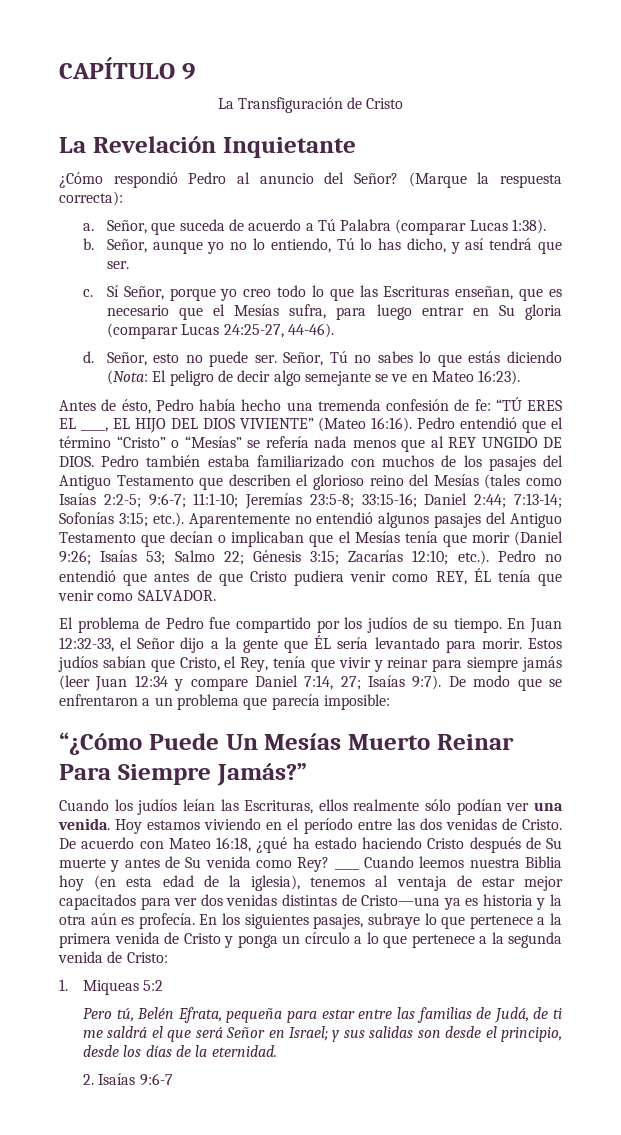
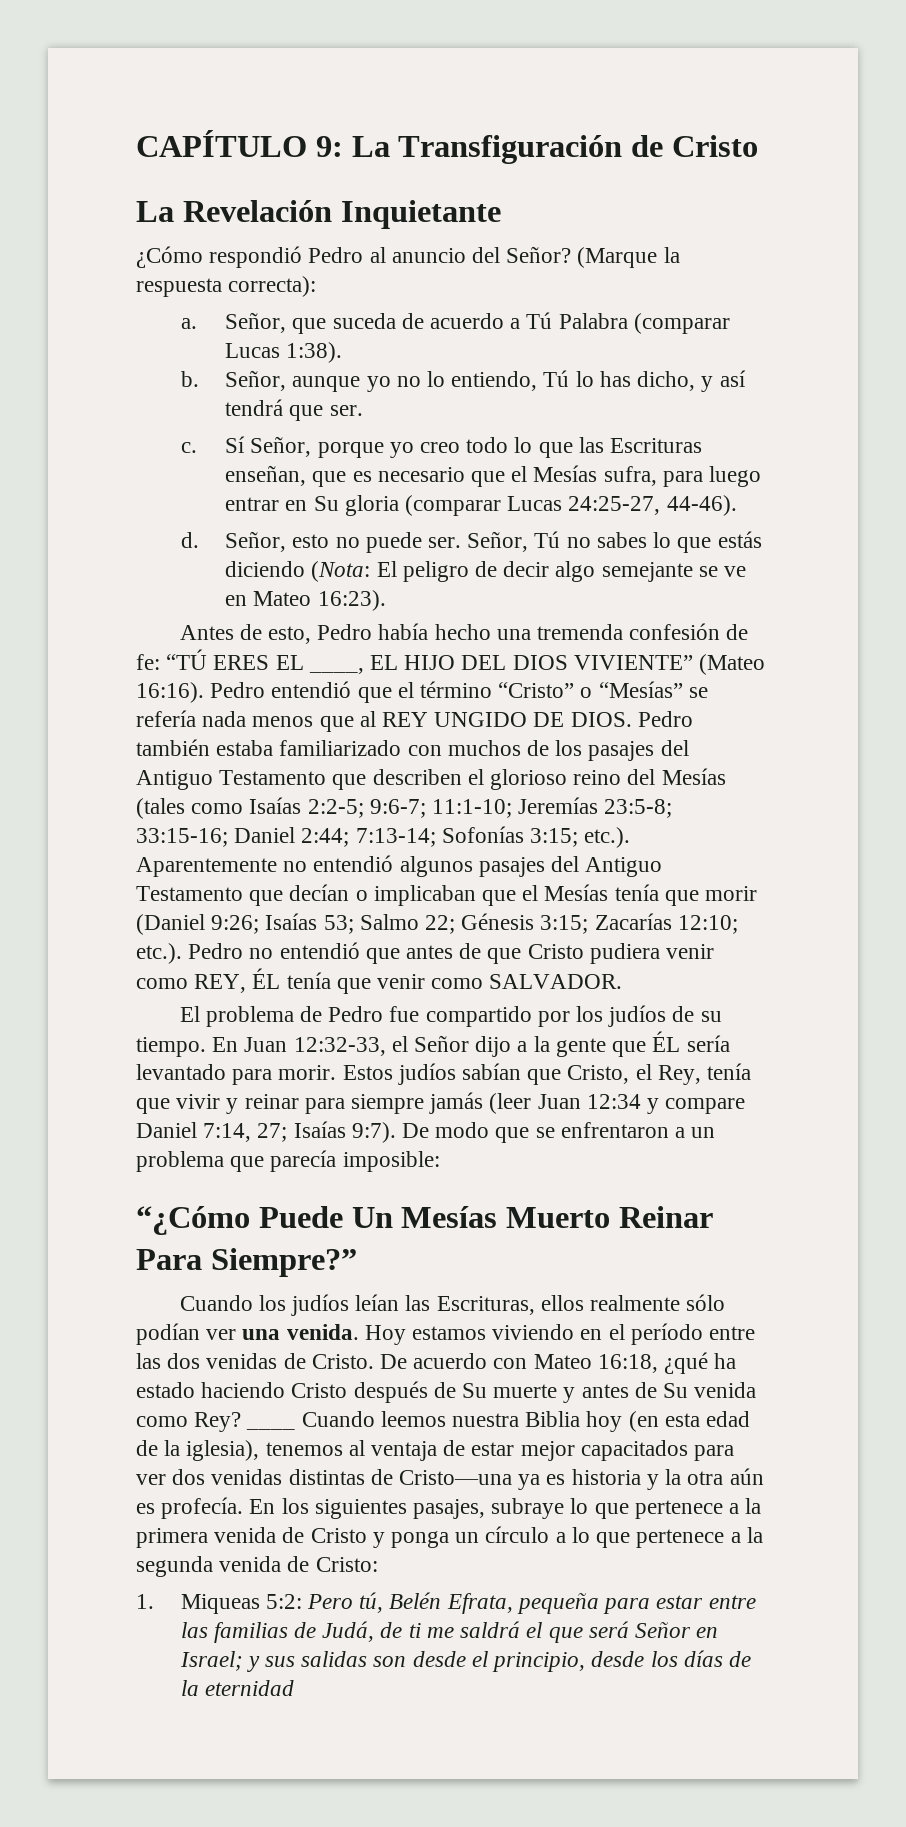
[181,63,195,80] 9 // -> [315,136,343,157] 9:
[121,399,151,414] ésto, -> [267,626,311,644] esto,
[117,763,307,786] Siempre Jamás?” -> [210,1248,357,1277] Siempre?”
[143,980,164,991] 5:2 // -> [265,1594,302,1609] 5:2:
[211,1045,277,1057] [82,1073,173,1086] eternidad. // 2. Isaías 9:6-7 -> [204,1680,294,1696] eternidad

